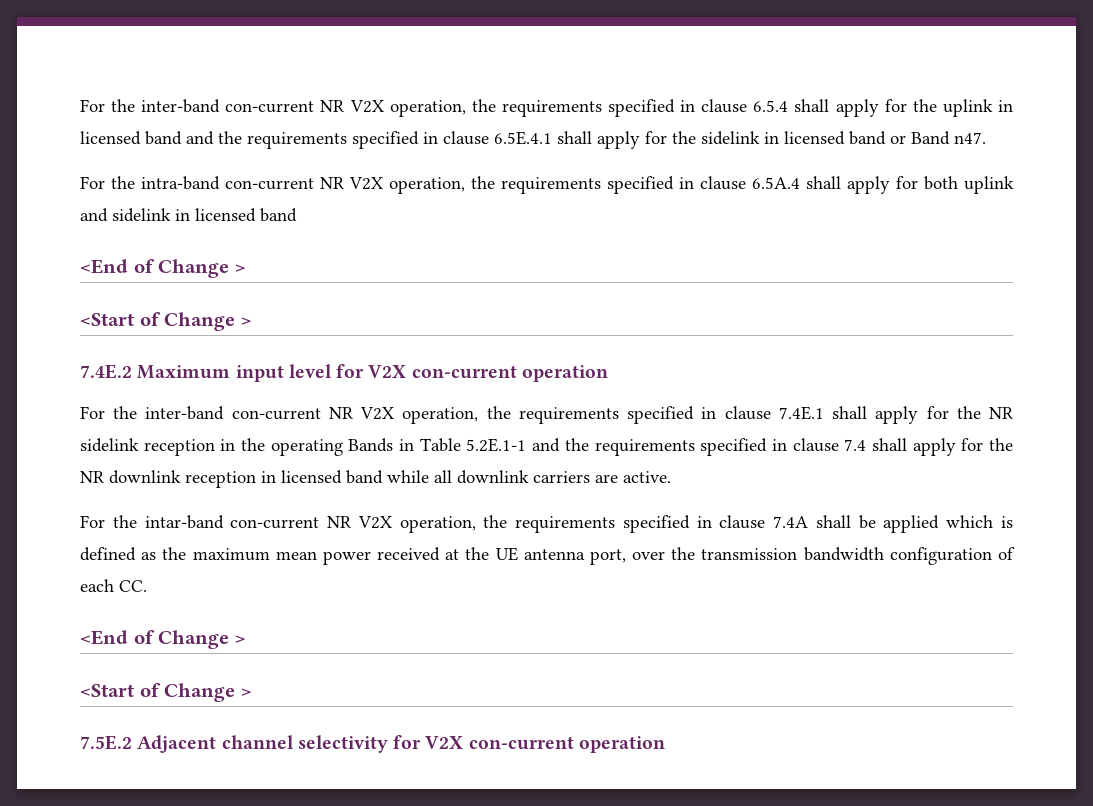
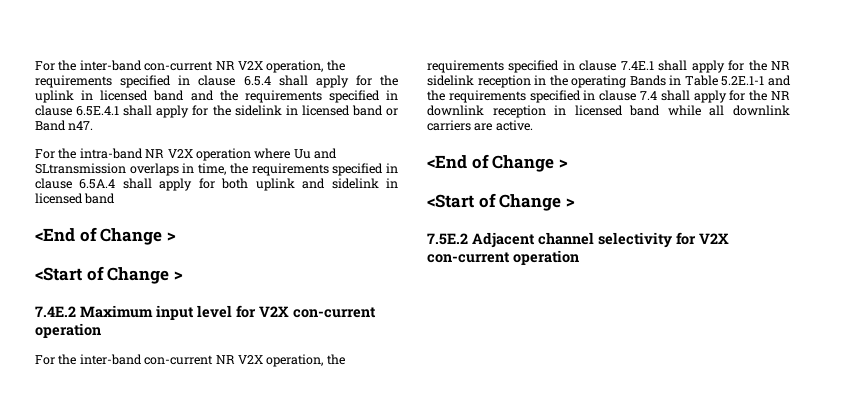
[225,177,465,194] con-current NR V2X operation, -> [145,148,337,161] [35,163,227,176] NR V2X operation where Uu and SLtransmission overlaps in time,
[80,515,1013,533] [80,547,1015,565] [80,579,147,592] // For the intar-band con-current NR V2X operation, the requirements specified in clause 7.4A shall be applied which is defined as the maximum mean power received at the UE antenna port, over the transmission bandwidth configuration of each CC. -> (533, 125) none

